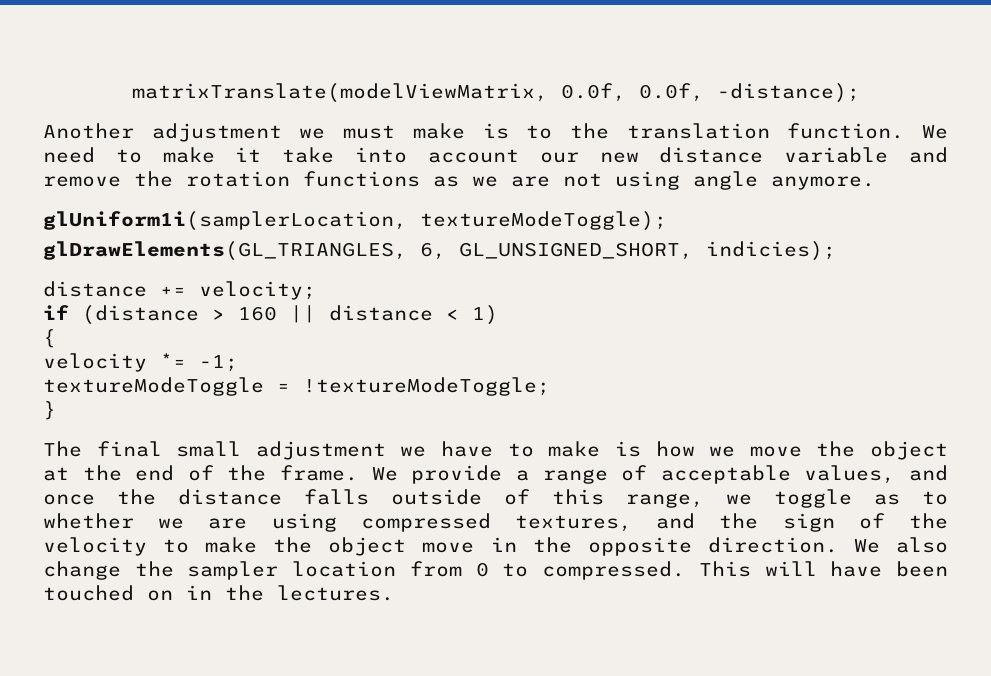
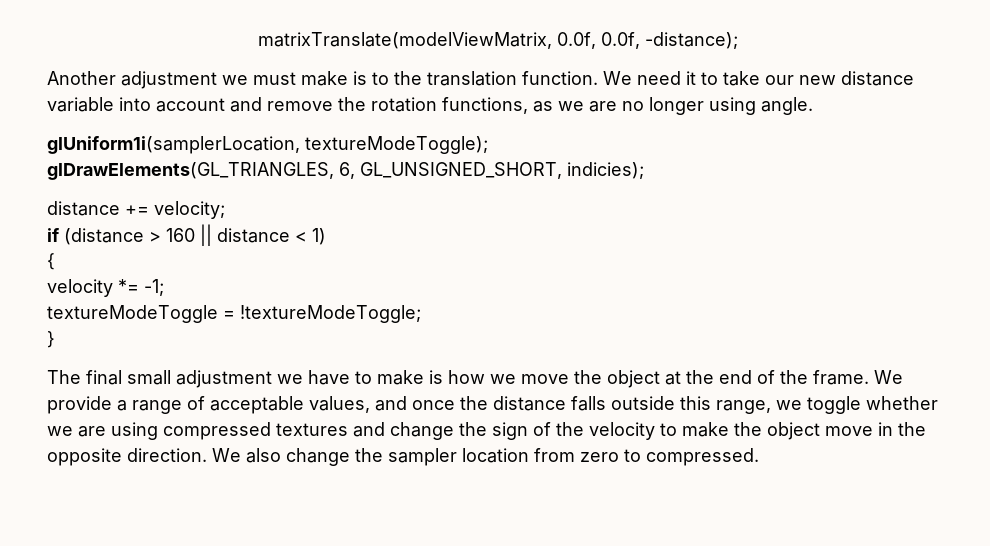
[115,147,519,163] to make it take into account -> [686,71,760,86] it to take
(889, 155) none -> [119,97,225,112] into account
[303,171,420,187] functions -> [442,97,528,114] functions,
[563,171,875,190] not using angle anymore. -> [622,97,813,115] no longer using angle.
[504,489,530,505] of -> (675, 403) none
[874,491,948,505] as to -> (861, 405) none
[515,513,696,532] textures, and -> [276,422,454,440] textures and change
[475,562,489,577] 0 -> [580,452,619,462] zero
[698,561,949,577] [43,585,394,601] This will have been touched on in the lectures. -> (759, 457) none

